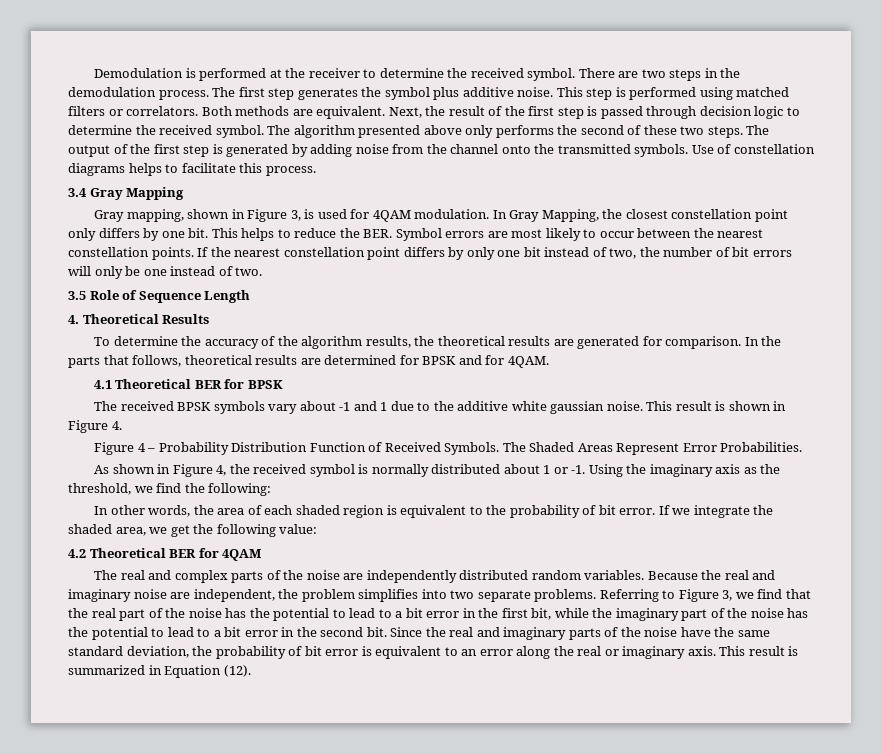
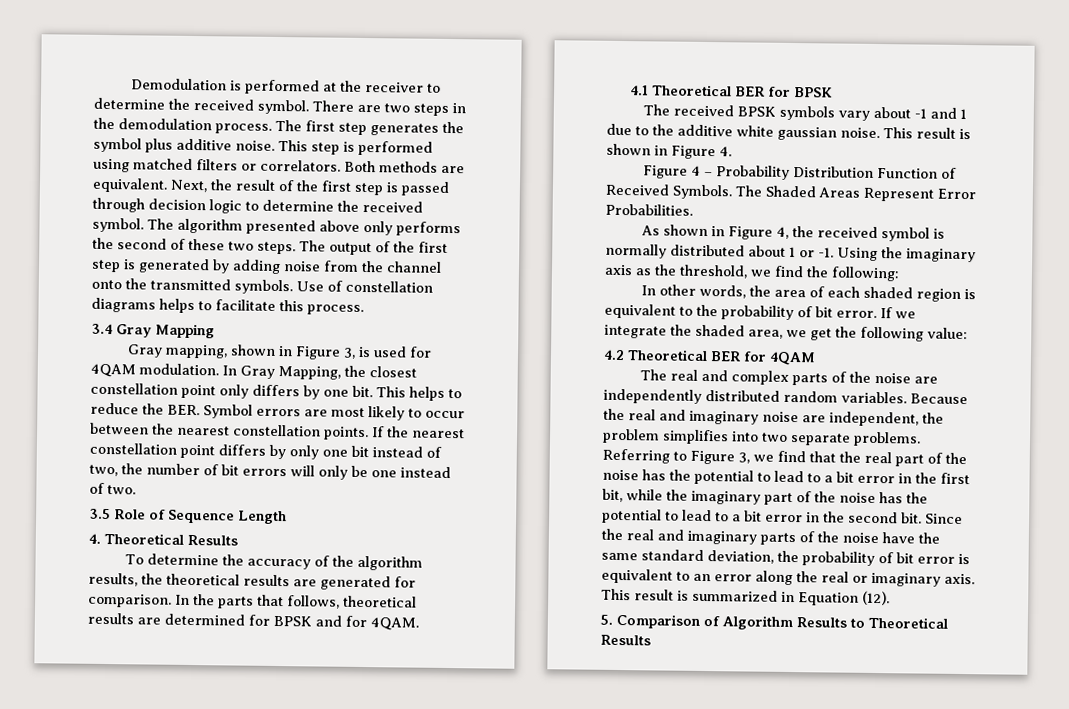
(251, 671) none -> [600,613,948,631] [600,634,651,646] // 5. Comparison of Algorithm Results to Theoretical Results

